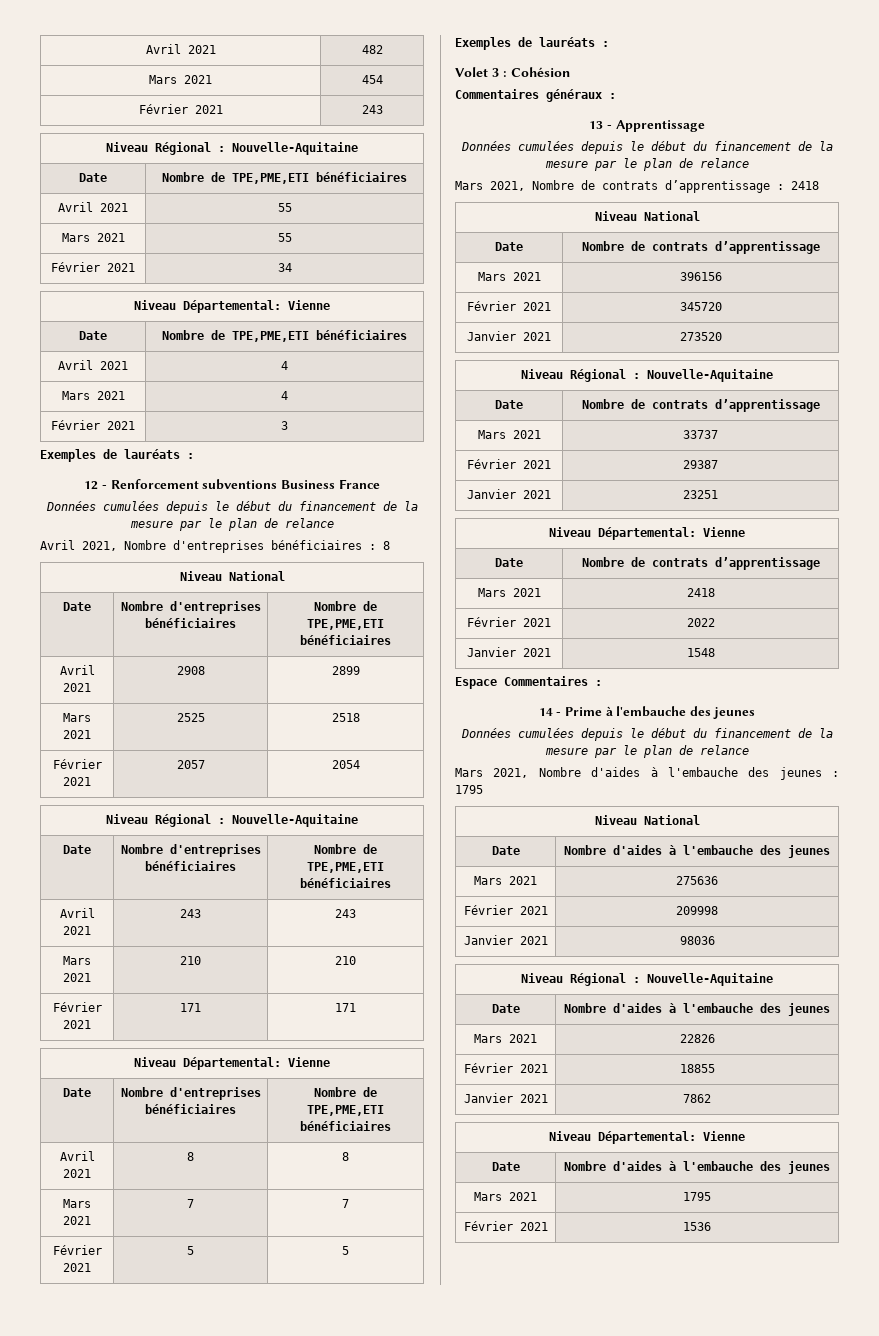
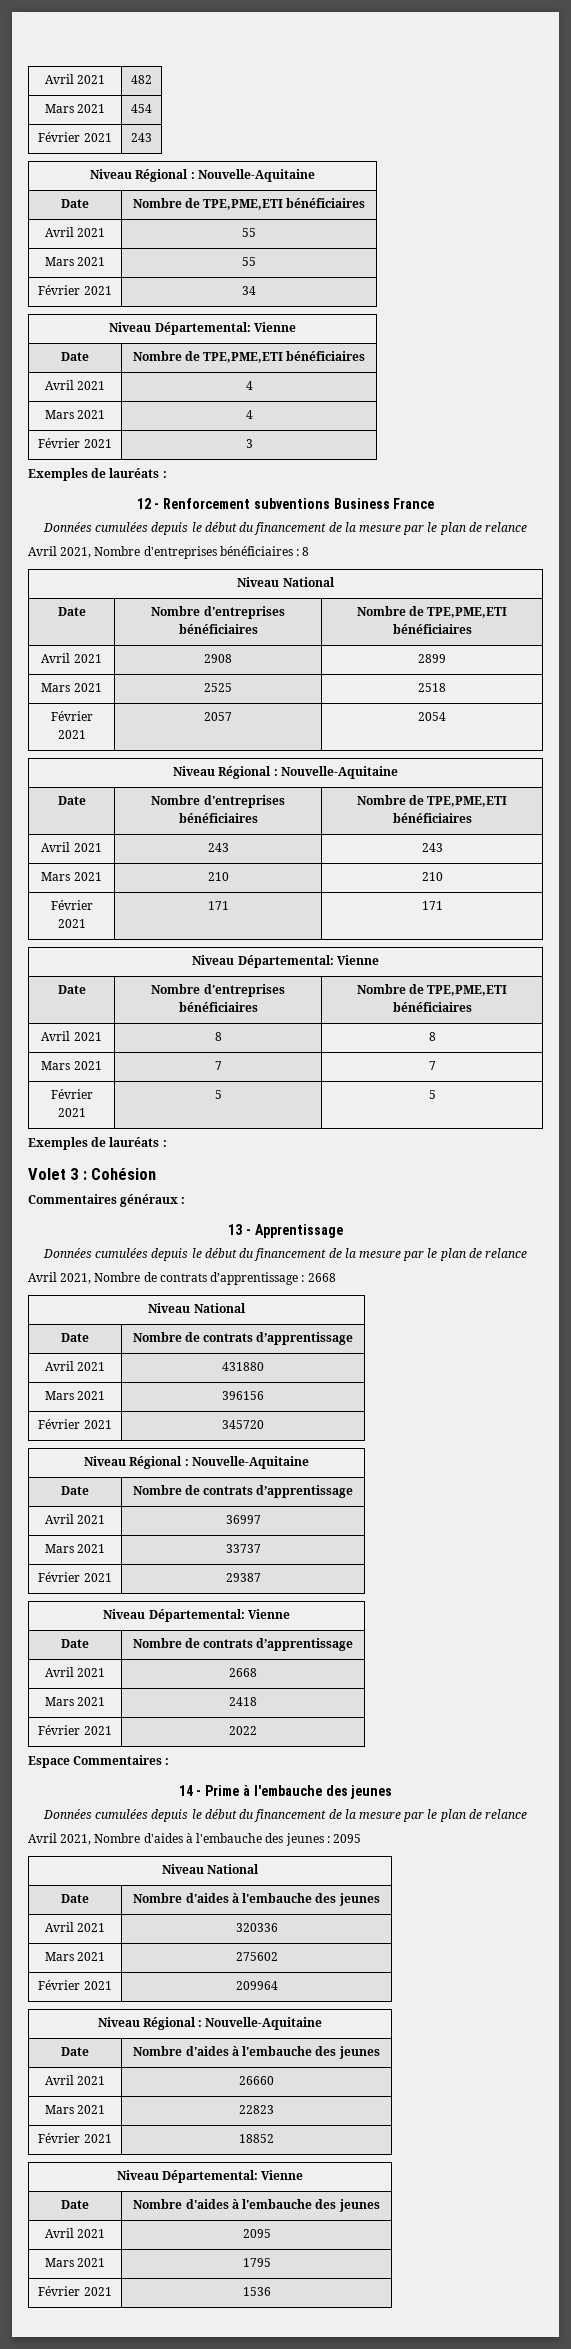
[455,181,483,190] Mars -> [28,1272,57,1282] Avril
[791,181,819,190] 2418 -> [307,1273,336,1282] 2668
(820, 247) none -> [44,1361,106,1371] [222,1362,264,1371] // Avril 2021 | 431880
[467,331,551,341] [679,332,722,341] // Janvier 2021 | 273520 -> (264, 1424) none
(820, 405) none -> [44,1514,106,1524] [225,1515,261,1524] // Avril 2021 | 36997
[467,489,551,499] [683,490,718,499] // Janvier 2021 | 23251 -> (261, 1577) none
(820, 563) none -> [44,1667,106,1677] [229,1668,257,1677] // Avril 2021 | 2668
[467,647,551,657] [686,648,715,657] // Janvier 2021 | 1548 -> (257, 1730) none
[455,768,483,777] Mars -> [28,1833,57,1843] Avril
[455,785,483,794] 1795 -> [333,1834,362,1843] 2095
[474,876,537,885] [676,876,718,885] [463,905,548,915] [676,906,718,915] [463,935,548,945] [679,936,715,945] // Mars 2021 | 275636 // Février 2021 | 209998 // Janvier 2021 | 98036 -> [44,1922,106,1932] [235,1923,278,1932] [44,1952,106,1961] [235,1952,278,1961] [38,1980,112,1990] [235,1981,278,1990] // Avril 2021 | 320336 // Mars 2021 | 275602 // Février 2021 | 209964
[474,1034,537,1043] [679,1034,715,1043] [463,1063,548,1073] [679,1064,715,1073] [463,1093,548,1103] [683,1094,711,1103] // Mars 2021 | 22826 // Février 2021 | 18855 // Janvier 2021 | 7862 -> [44,2075,106,2085] [239,2076,274,2085] [44,2105,106,2114] [239,2105,274,2114] [38,2133,112,2143] [239,2134,274,2143] // Avril 2021 | 26660 // Mars 2021 | 22823 // Février 2021 | 18852
(830, 1167) none -> [44,2228,106,2238] [242,2229,271,2238] // Avril 2021 | 2095

